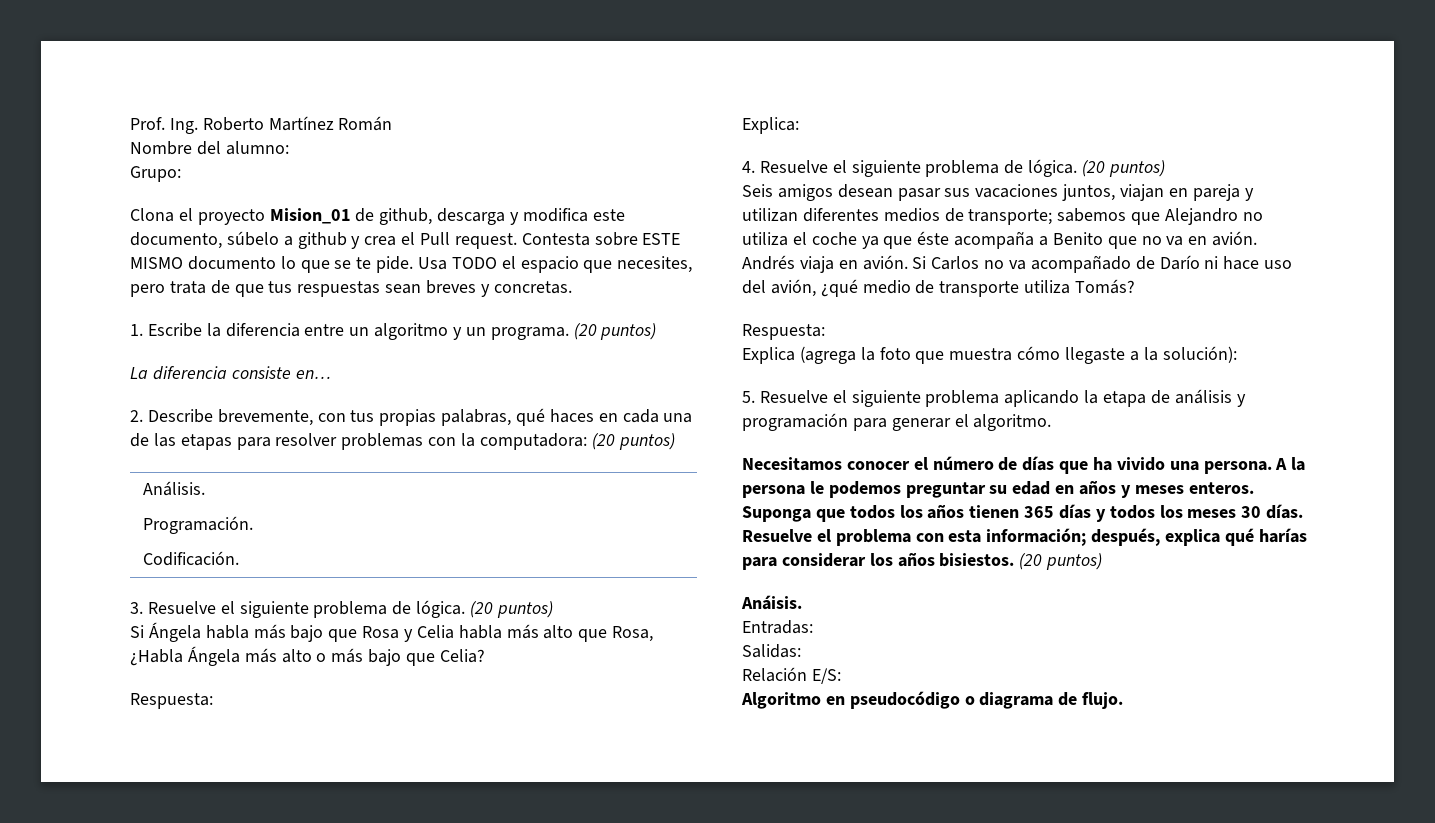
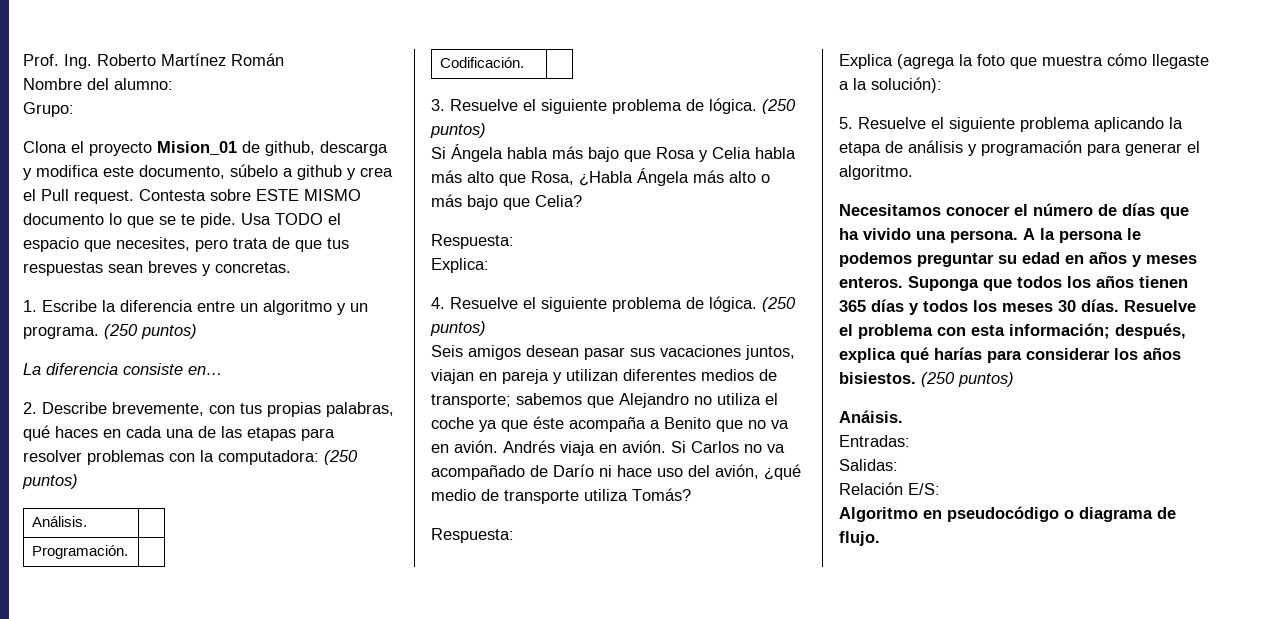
[573,323,597,340] (20 -> [104,324,138,339] (250
[591,433,615,450] (20 -> [324,450,358,465] (250
[470,601,494,618] (20 -> [762,99,796,114] (250
[1082,160,1106,177] (20 -> [762,297,796,312] (250
[1019,553,1043,570] (20 -> [921,372,955,387] (250

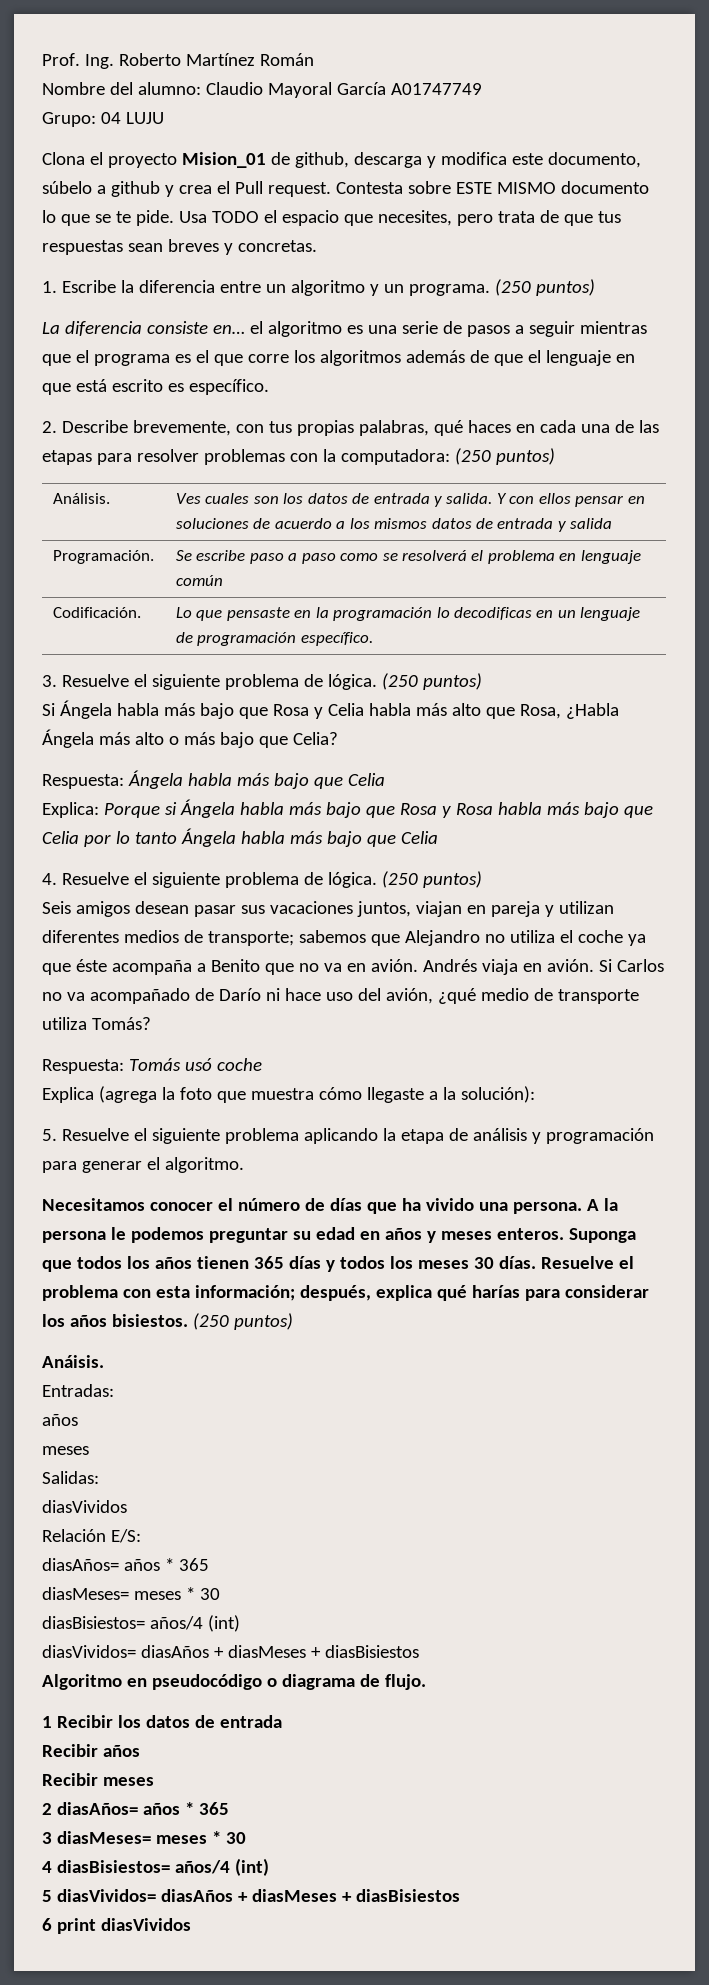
(173, 84) none -> [205,82,482,98] Claudio Mayoral García A01747749
(74, 109) none -> [100,112,164,124] 04 LUJU
(223, 370) none -> [249,321,647,337] [42,350,635,366] [42,379,269,395] el algoritmo es una serie de pasos a seguir mientras que el programa es el que corre los algoritmos además de que el lenguaje en que está escrito es específico.
[32,545,129,559] [440,57,525,68] // Programación. | // Codificación. | -> [175,493,645,507] [175,518,613,532] [52,550,154,564] [175,550,641,564] [175,575,223,586] [52,607,141,618] [175,607,641,621] [175,632,373,646] Ves cuales son los datos de entrada y salida. Y con ellos pensar en soluciones de acuerdo a los mismos datos de entrada y salida // Programación. | Se escribe paso a paso como se resolverá el problema en lenguaje común // Codificación. | Lo que pensaste en la programación lo decodificas en un lenguaje de programación específico.
[431,258,489,273] // Explica: -> [127,770,385,789] [42,799,653,818] [42,828,438,847] Ángela habla más bajo que Celia // Explica: Porque si Ángela habla más bajo que Rosa y Rosa habla más bajo que Celia por lo tanto Ángela habla más bajo que Celia
(514, 535) none -> [128,1058,262,1071] Tomás usó coche
(910, 441) none -> [42,1414,78,1426] [42,1446,89,1455] // años // meses
(898, 465) none -> [42,1500,127,1513] // diasVividos
(940, 489) none -> [42,1558,209,1571] [42,1587,220,1600] [42,1615,240,1632] [42,1645,419,1658] // diasAños= años * 365 // diasMeses= meses * 30 // diasBisiestos= años/4 (int) // diasVividos= diasAños + diasMeses + diasBisiestos
(880, 538) none -> [42,1715,282,1728] [42,1744,140,1757] [42,1773,154,1786] [42,1802,229,1815] [42,1831,246,1844] [42,1858,269,1876] [42,1889,460,1902] [42,1918,191,1934] // 1 Recibir los datos de entrada // Recibir años // Recibir meses // 2 diasAños= años * 365 // 3 diasMeses= meses * 30 // 4 diasBisiestos= años/4 (int) // 5 diasVividos= diasAños + diasMeses + diasBisiestos // 6 print diasVividos

